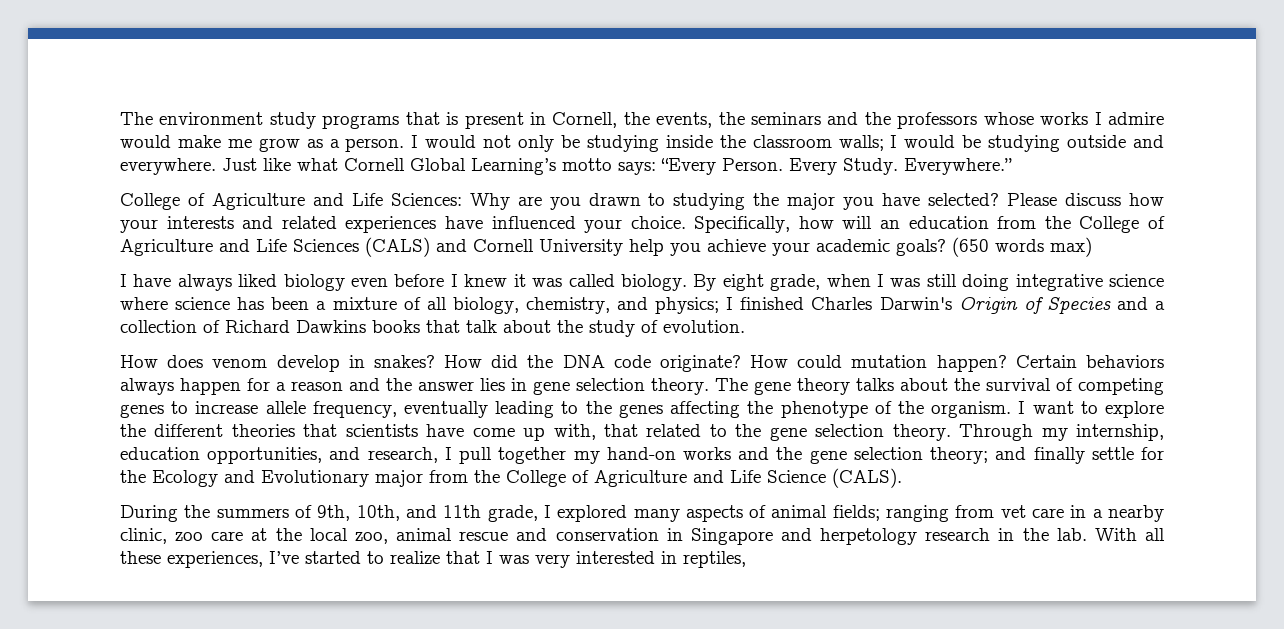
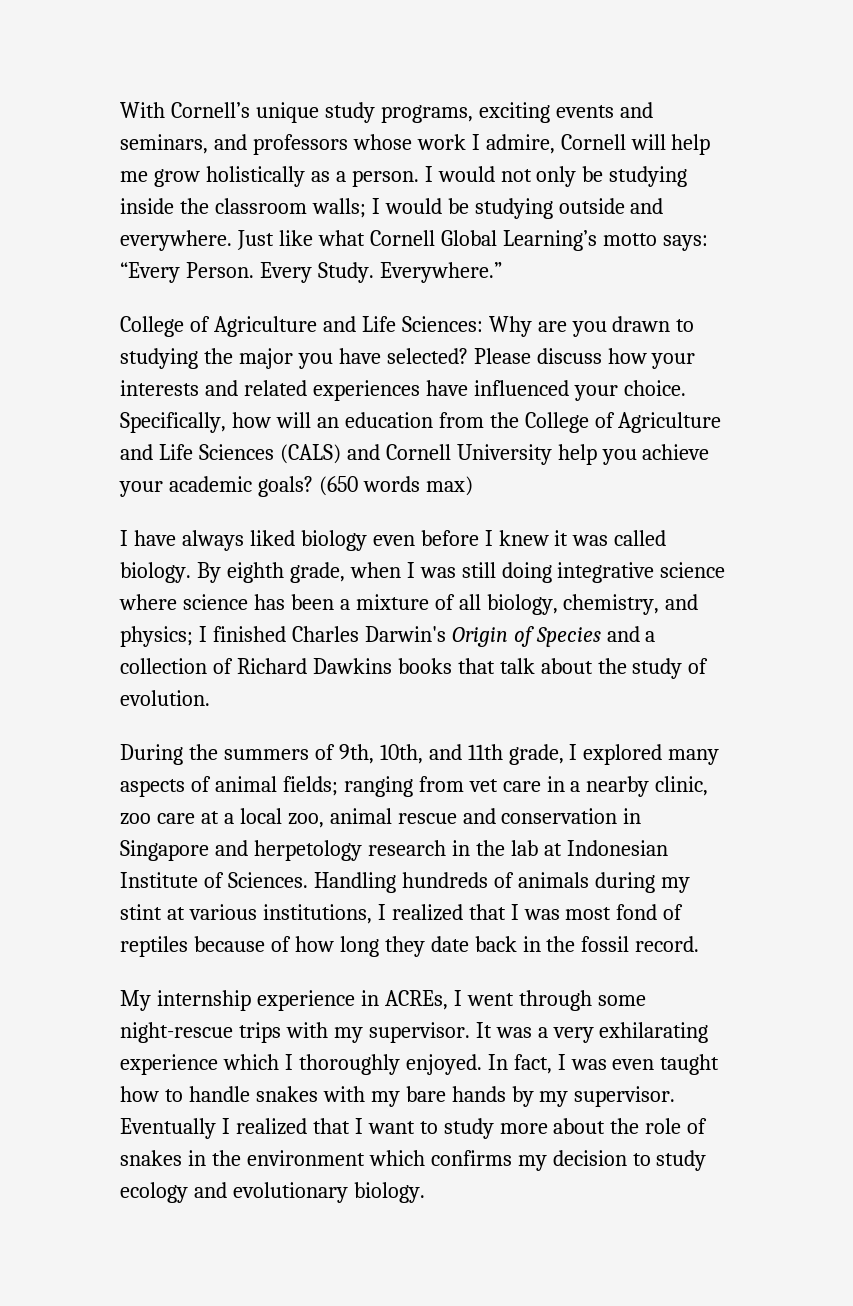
[120,112,1165,129] [120,135,221,148] The environment study programs that is present in Cornell, the events, the seminars and the professors whose works I admire would make -> [120,102,653,123] [120,134,711,155] With Cornell’s unique study programs, exciting events and seminars, and professors whose work I admire, Cornell will help
(300, 145) none -> [205,166,305,187] holistically
[722,274,764,291] eight -> [226,562,284,583] eighth
[120,355,1164,372] [120,378,1164,395] [120,401,1164,418] [120,424,1165,441] [120,447,1164,464] [120,468,902,488] // How does venom develop in snakes? How did the DNA code originate? How could mutation happen? Certain behaviors always happen for a reason and the answer lies in gene selection theory. The gene theory talks about the survival of competing genes to increase allele frequency, eventually leading to the genes affecting the phenotype of the organism. I want to explore the different theories that scientists have come up with, that related to the gene selection theory. Through my internship, education opportunities, and research, I pull together my hand-on works and the gene selection theory; and finally settle for the Ecology and Evolutionary major from the College of Agriculture and Life Science (CALS). -> (210, 698) none
[275,528,302,541] the -> [223,813,234,824] a
[1056,528,1165,541] [120,551,746,568] lab. With all these experiences, I’ve started to realize that I was very interested in reptiles, -> [510,840,668,856] [120,872,690,893] [120,904,684,924] [120,936,700,957] [120,990,646,1011] [120,1022,709,1043] [120,1054,720,1075] [120,1086,676,1107] [120,1118,708,1139] [120,1150,707,1171] [120,1182,425,1203] lab at Indonesian Institute of Sciences. Handling hundreds of animals during my stint at various institutions, I realized that I was most fond of reptiles because of how long they date back in the fossil record. // My internship experience in ACREs, I went through some night-rescue trips with my supervisor. It was a very exhilarating experience which I thoroughly enjoyed. In fact, I was even taught how to handle snakes with my bare hands by my supervisor. Eventually I realized that I want to study more about the role of snakes in the environment which confirms my decision to study ecology and evolutionary biology.

